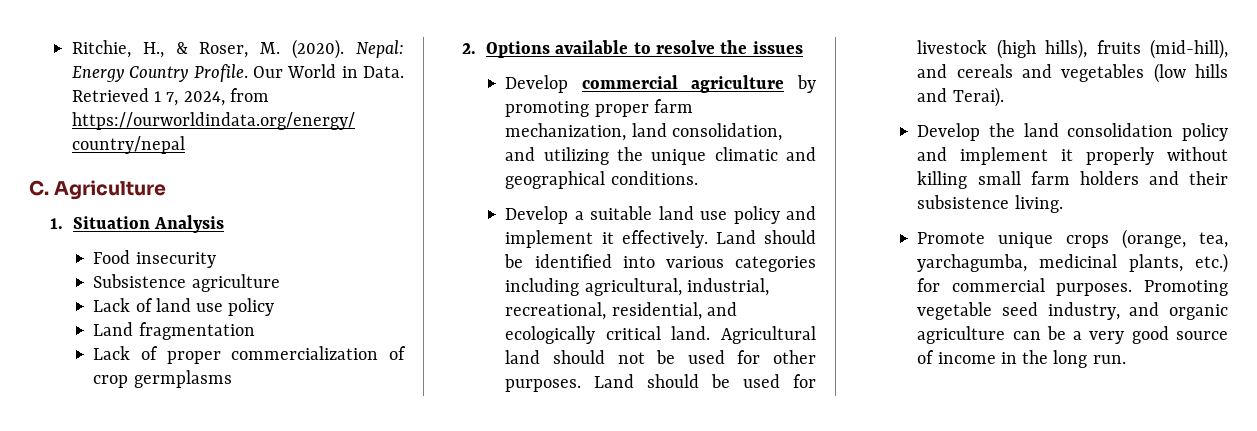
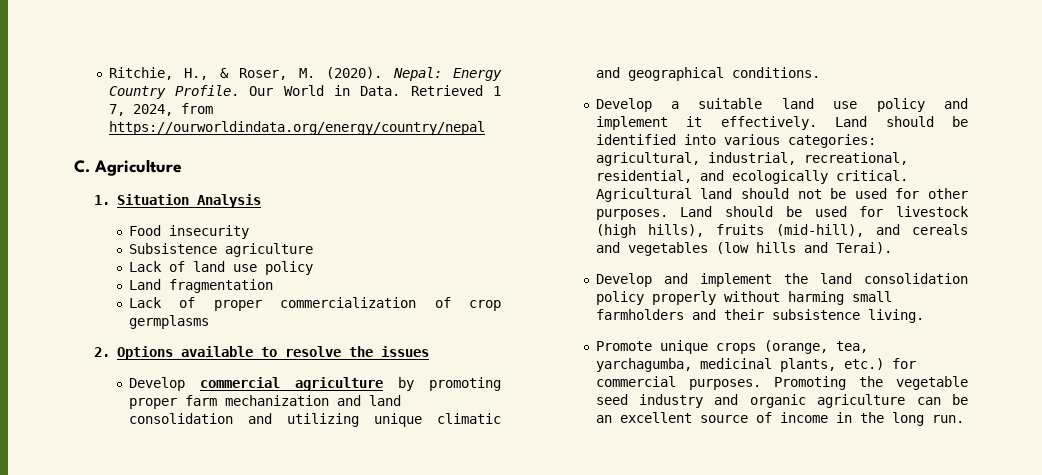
[505,123,782,141] mechanization, land consolidation, -> [224,395,401,406] [128,413,233,424] mechanization and land consolidation
[617,147,644,161] the -> (359, 420) none
[735,256,816,272] [505,278,580,296] categories including -> [787,134,876,148] categories:
[605,326,711,340] critical land. -> [835,170,908,181] critical.
(981, 132) none -> [663,273,772,287] and implement
[917,147,1228,165] [917,171,1139,189] and implement it properly without killing small farm holders -> [651,291,892,305] [595,309,684,320] properly without harming small farmholders
(1228, 288) none -> [858,376,883,387] the
[1047,302,1120,320] industry, -> [639,394,704,408] industry
[1073,326,1169,344] a very good -> [595,412,692,423] an excellent

